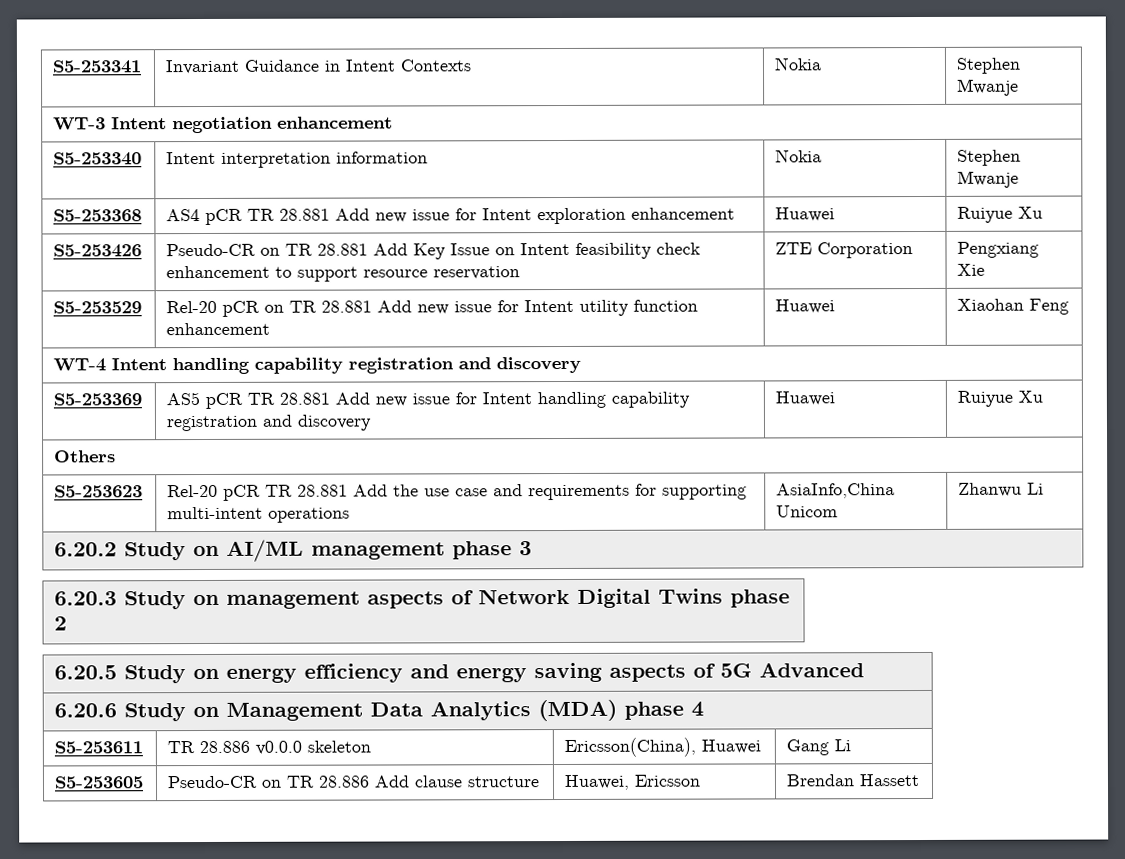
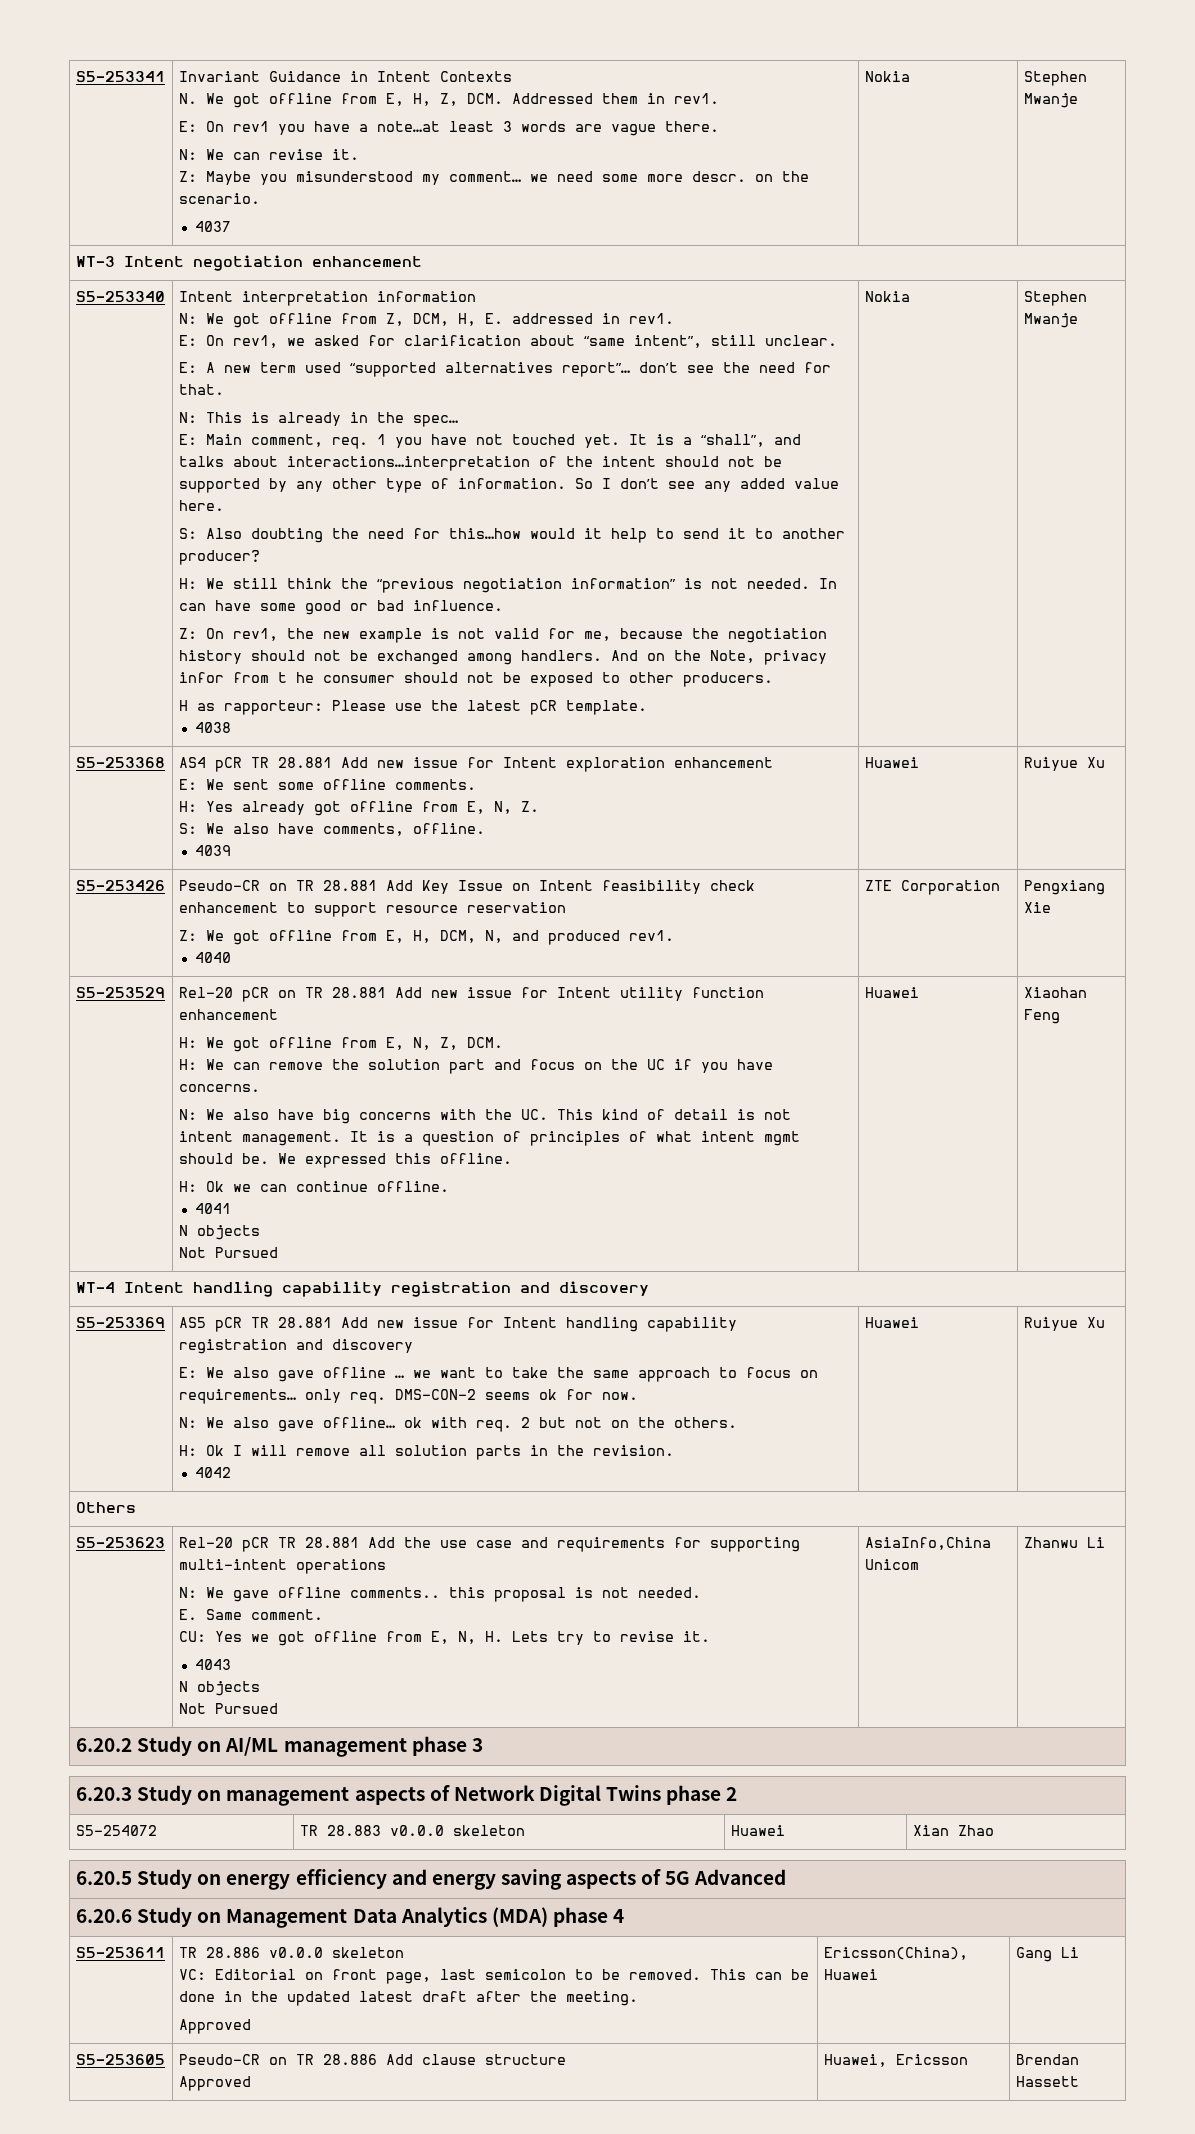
(472, 65) none -> [178,93,719,108] [178,121,719,136] [178,149,359,160] [178,171,809,185] [178,193,260,204] [194,221,231,232] // N. We got offline from E, H, Z, DCM. Addressed them in rev1. // E: On rev1 you have a note…at least 3 words are vague there. // N: We can revise it. // Z: Maybe you misunderstood my comment… we need some more descr. on the scenario. // 4037
(429, 157) none -> [178,313,674,328] [178,335,837,348] [178,362,831,377] [178,384,224,395] [178,412,458,427] [178,434,801,449] [178,456,782,471] [178,478,839,493] [178,500,224,511] [178,528,845,543] [178,550,260,565] [178,578,837,593] [178,600,503,615] [178,628,827,643] [178,650,827,665] [178,672,773,687] [178,700,647,715] [194,722,231,733] // N: We got offline from Z, DCM, H, E. addressed in rev1. // E: On rev1, we asked for clarification about “same intent”, still unclear. // E: A new term used “supported alternatives report”… don’t see the need for that. // N: This is already in the spec… // E: Main comment, req. 1 you have not touched yet. It is a “shall”, and talks about interactions…interpretation of the intent should not be supported by any other type of information. So I don’t see any added value here. // S: Also doubting the need for this…how would it help to send it to another producer? // H: We still think the “previous negotiation information” is not needed. In can have some good or bad influence. // Z: On rev1, the new example is not valid for me, because the negotiation history should not be exchanged among handlers. And on the Note, privacy infor from t he consumer should not be exposed to other producers. // H as rapporteur: Please use the latest pCR template. // 4038
(736, 213) none -> [178,779,476,790] [178,801,539,816] [178,823,485,836] [194,845,231,856] // E: We sent some offline comments. // H: Yes already got offline from E, N, Z. // S: We also have comments, offline. // 4039
(521, 273) none -> [178,930,674,945] [194,952,231,963] // Z: We got offline from E, H, DCM, N, and produced rev1. // 4040
(271, 329) none -> [178,1037,503,1052] [178,1059,773,1074] [178,1084,260,1092] [178,1109,791,1124] [178,1131,800,1146] [178,1153,512,1168] [178,1181,449,1192] [194,1203,231,1214] [178,1225,260,1240] [178,1247,278,1258] // H: We got offline from E, N, Z, DCM. // H: We can remove the solution part and focus on the UC if you have concerns. // N: We also have big concerns with the UC. This kind of detail is not intent management. It is a question of principles of what intent mgmt should be. We expressed this offline. // H: Ok we can continue offline. // 4041 // N objects // Not Pursued
(373, 422) none -> [178,1367,818,1382] [178,1389,638,1404] [178,1417,737,1432] [178,1445,674,1460] [194,1467,231,1478] // E: We also gave offline … we want to take the same approach to focus on requirements… only req. DMS-CON-2 seems ok for now. // N: We also gave offline… ok with req. 2 but not on the others. // H: Ok I will remove all solution parts in the revision. // 4042
(351, 515) none -> [178,1587,701,1602] [178,1609,323,1620] [178,1631,710,1646] [194,1659,231,1670] [178,1681,260,1696] [178,1703,278,1714] // N: We gave offline comments.. this proposal is not needed. // E. Same comment. // CU: Yes we got offline from E, N, H. Lets try to revise it. // 4043 // N objects // Not Pursued
(68, 623) none -> [75,1825,157,1836] [299,1825,525,1836] [730,1825,785,1836] [912,1825,994,1836] // S5-254072 | TR 28.883 v0.0.0 skeleton | Huawei | Xian Zhao
(372, 746) none -> [178,1969,809,1984] [178,1991,638,2006] [178,2019,251,2034] // VC: Editorial on front page, last semicolon to be removed. This can be done in the updated latest draft after the meeting. // Approved
(540, 782) none -> [178,2076,251,2091] // Approved

